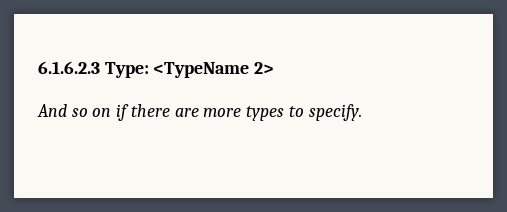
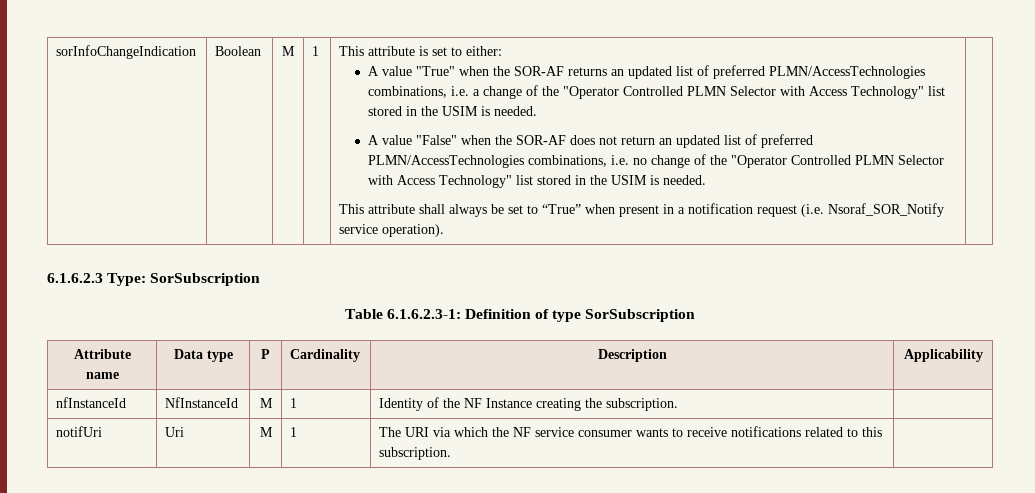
[38,61,275,78] [37,104,362,121] 6.1.6.2.3 Type: <TypeName 2> // And so on if there are more types to specify. -> [56,45,197,59] [215,46,262,56] [282,46,295,56] [312,46,320,56] [339,46,503,56] [367,65,925,79] [367,85,945,99] [367,106,537,116] [367,134,813,148] [367,154,944,168] [367,175,706,188] [339,203,945,217] [339,224,445,237] [47,273,261,286] [344,309,696,322] [73,349,131,359] [85,372,119,379] [173,349,233,362] [261,349,270,359] [290,349,361,362] [597,349,667,362] [903,349,983,362] [56,397,127,408] [165,397,239,408] [259,398,273,408] [290,398,298,408] [379,397,679,411] [56,426,103,437] [165,427,185,437] [259,427,273,437] [290,427,298,437] [379,426,883,437] [379,447,452,460] sorInfoChangeIndication | Boolean | M | 1 | This attribute is set to either: // A value "True" when the SOR-AF returns an updated list of preferred PLMN/AccessTechnologies combinations, i.e. a change of the "Operator Controlled PLMN Selector with Access Technology" list stored in the USIM is needed. // A value "False" when the SOR-AF does not return an updated list of preferred PLMN/AccessTechnologies combinations, i.e. no change of the "Operator Controlled PLMN Selector with Access Technology" list stored in the USIM is needed. // This attribute shall always be set to “True” when present in a notification request (i.e. Nsoraf_SOR_Notify service operation). | // 6.1.6.2.3 Type: SorSubscription // Table 6.1.6.2.3-1: Definition of type SorSubscription // Attribute name | Data type | P | Cardinality | Description | Applicability // nfInstanceId | NfInstanceId | M | 1 | Identity of the NF Instance creating the subscription. | // notifUri | Uri | M | 1 | The URI via which the NF service consumer wants to receive notifications related to this subscription. |

